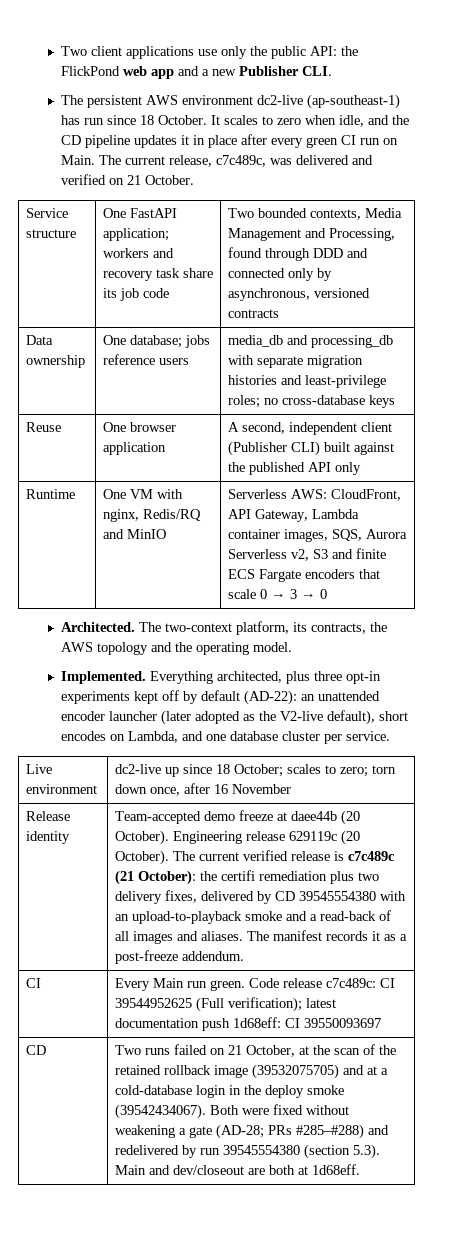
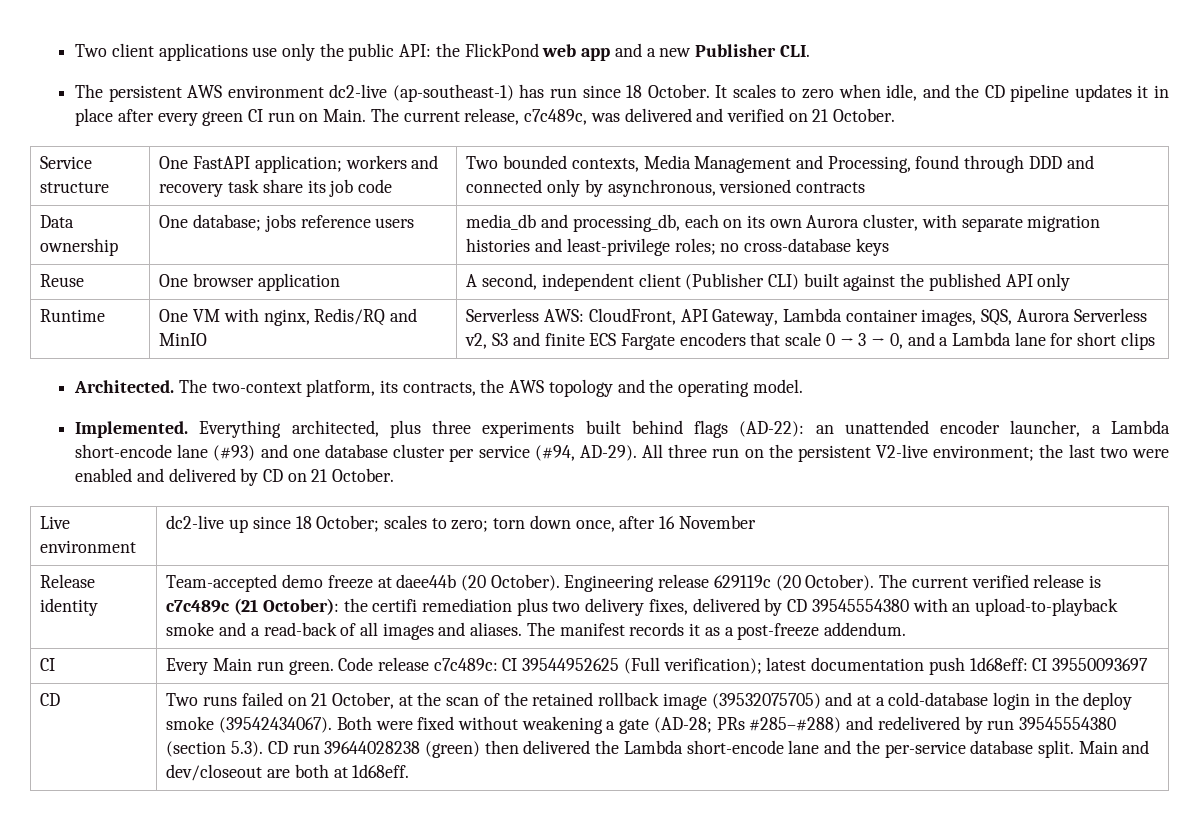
[310,335,393,348] processing_db -> [572,214,919,232] processing_db, each on its own Aurora cluster,
[319,589,327,599] 0 -> [889,332,1155,350] 0, and a Lambda lane for short clips
[345,671,381,684] [60,690,380,705] [60,710,408,725] [60,731,178,743] opt-in experiments kept off by default (AD-22): an unattended encoder launcher (later adopted as the V2-live default), short encodes on Lambda, -> [482,420,1170,438] [75,444,256,461] experiments built behind flags (AD-22): an unattended encoder launcher, a Lambda short-encode lane (#93)
[345,731,390,741] service. -> [478,444,1169,462] [75,468,395,486] service (#94, AD-29). All three run on the persistent V2-live environment; the last two were enabled and delivered by CD on 21 October.
(380, 1151) none -> [267,740,1074,758] CD run 39644028238 (green) then delivered the Lambda short-encode lane and the per-service database split.

